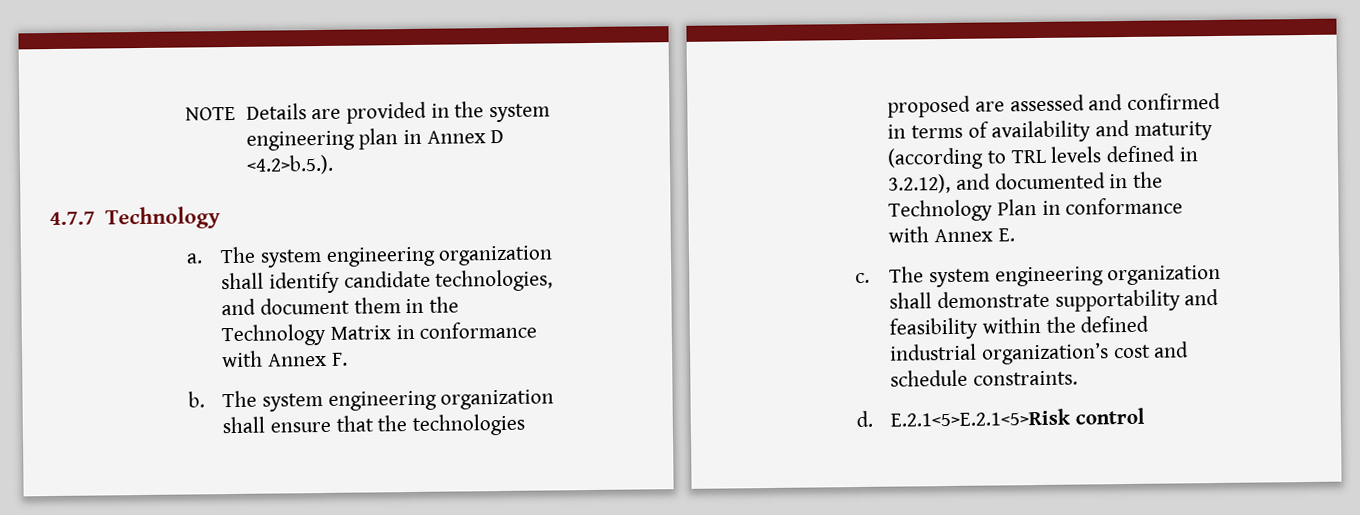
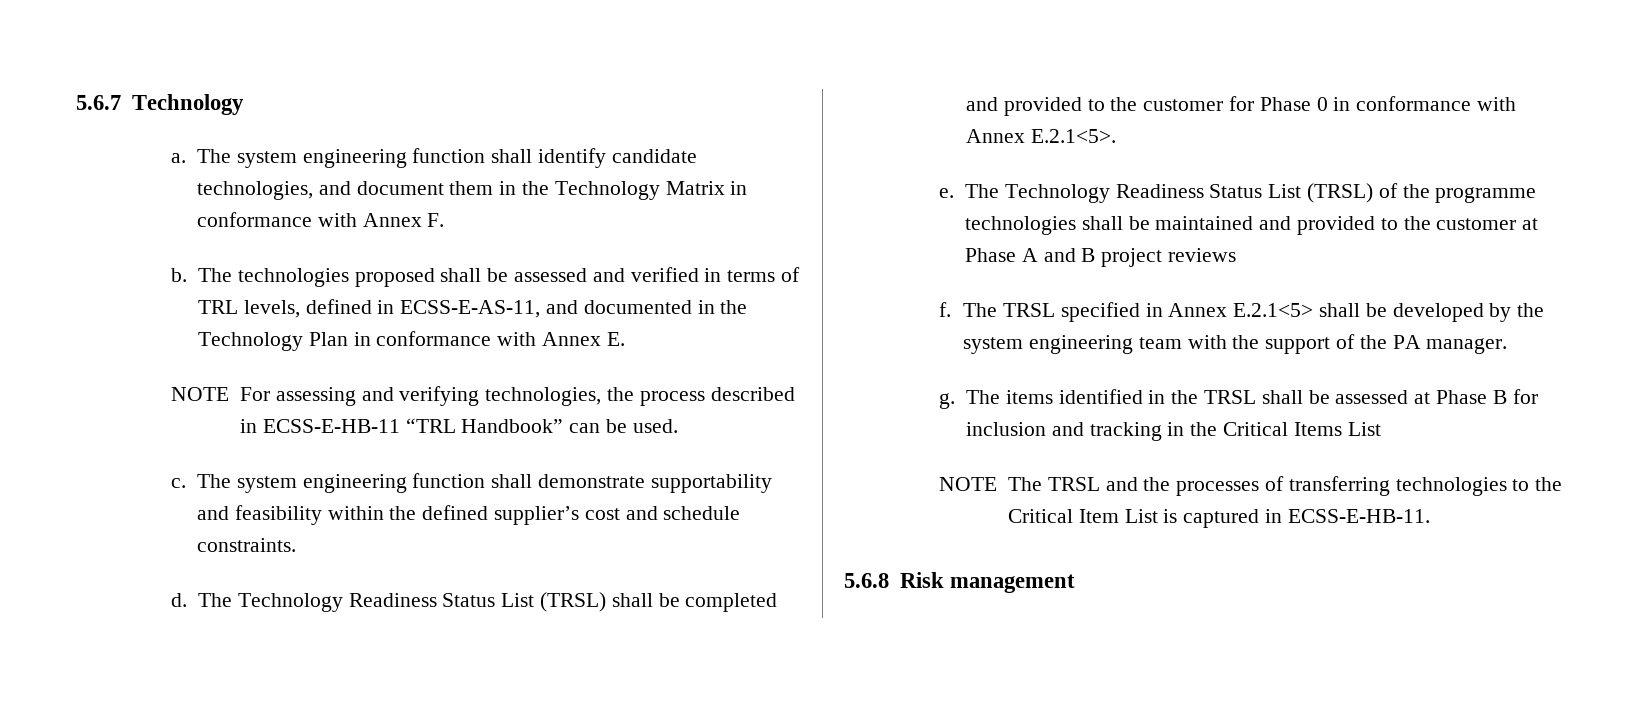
[185,101,550,124] [245,128,505,151] [245,154,334,175] [49,211,95,226] NOTE Details are provided in the system engineering plan in Annex D <4.2>b.5.). // 4.7.7 -> [76,95,121,110] 5.6.7
[438,245,554,266] organization -> [412,148,486,163] function
[262,389,555,412] [222,413,526,436] [887,95,1006,118] system engineering organization shall ensure that the technologies proposed are -> [237,268,509,287] technologies proposed shall be
[1127,92,1222,110] confirmed -> [630,267,699,282] verified
[991,119,1213,143] [887,146,1102,170] availability and maturity (according to TRL levels -> [198,300,300,318] TRL levels,
[888,173,952,194] 3.2.12), -> [400,300,541,318] ECSS-E-AS-11,
(1015, 235) none -> [171,386,795,406] [240,418,678,433] // NOTE For assessing and verifying technologies, the process described in ECSS-E-HB-11 “TRL Handbook” can be used.
[1107,264,1222,286] organization -> [412,473,486,488] function
[889,342,1110,365] industrial organization’s -> [494,506,580,525] supplier’s
[890,407,1146,427] E.2.1<5>E.2.1<5>Risk control -> [198,592,778,612] [966,96,1517,116] [966,129,1116,143] [939,183,1537,203] [965,216,1539,235] [965,248,1237,267] [939,302,1545,322] [963,334,1508,354] [939,389,1538,409] [966,422,1381,441] [939,476,1563,496] [1008,509,1430,528] [844,572,1075,593] The Technology Readiness Status List (TRSL) shall be completed and provided to the customer for Phase 0 in conformance with Annex E.2.1<5>. // e. The Technology Readiness Status List (TRSL) of the programme technologies shall be maintained and provided to the customer at Phase A and B project reviews // f. The TRSL specified in Annex E.2.1<5> shall be developed by the system engineering team with the support of the PA manager. // g. The items identified in the TRSL shall be assessed at Phase B for inclusion and tracking in the Critical Items List // NOTE The TRSL and the processes of transferring technologies to the Critical Item List is captured in ECSS-E-HB-11. // 5.6.8 Risk management

